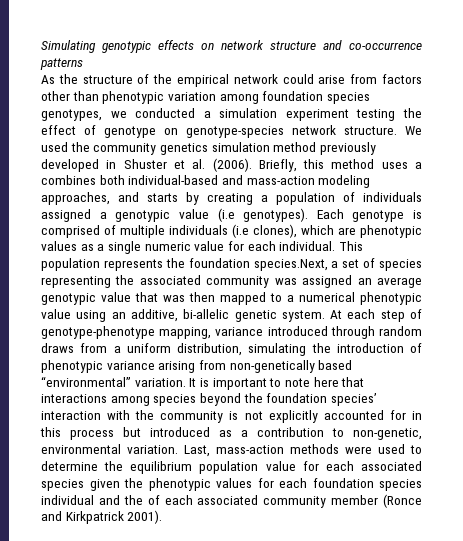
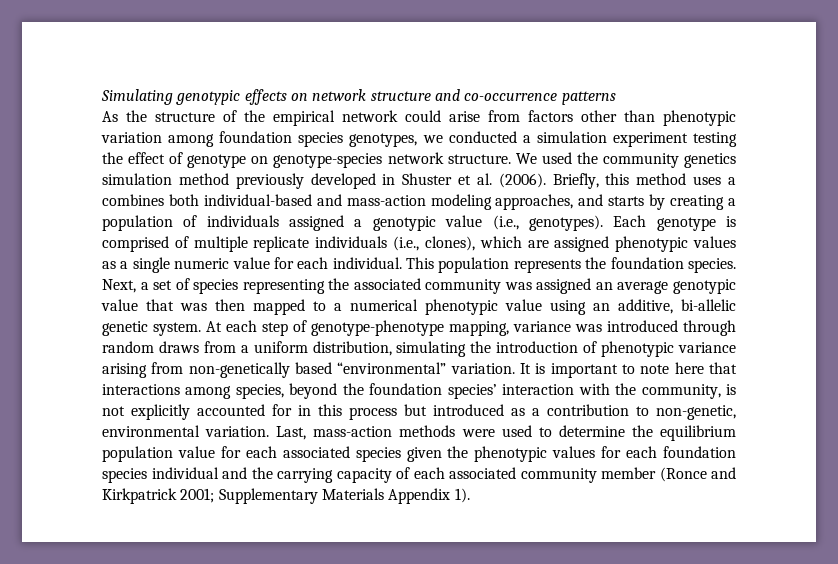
[217,208,235,222] (i.e -> [492,215,519,230] (i.e.,
[169,224,249,238] individuals (i.e -> [253,236,420,252] replicate individuals (i.e.,
(356, 231) none -> [554,236,610,252] assigned
[253,259,328,271] species.Next, -> [688,258,737,273] [102,279,136,293] species. Next,
(264, 331) none -> [575,324,602,332] was
[153,394,197,406] species -> [235,384,284,399] species,
[160,411,224,423] community -> [641,384,721,399] community,
(143, 500) none -> [277,468,392,483] carrying capacity
[127,510,163,524] 2001). -> [180,488,470,504] 2001; Supplementary Materials Appendix 1).

